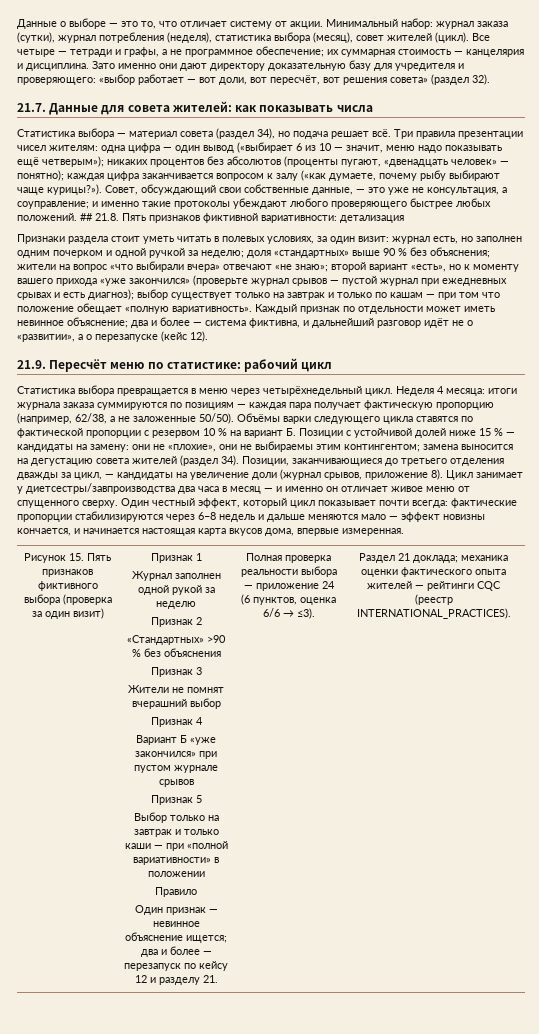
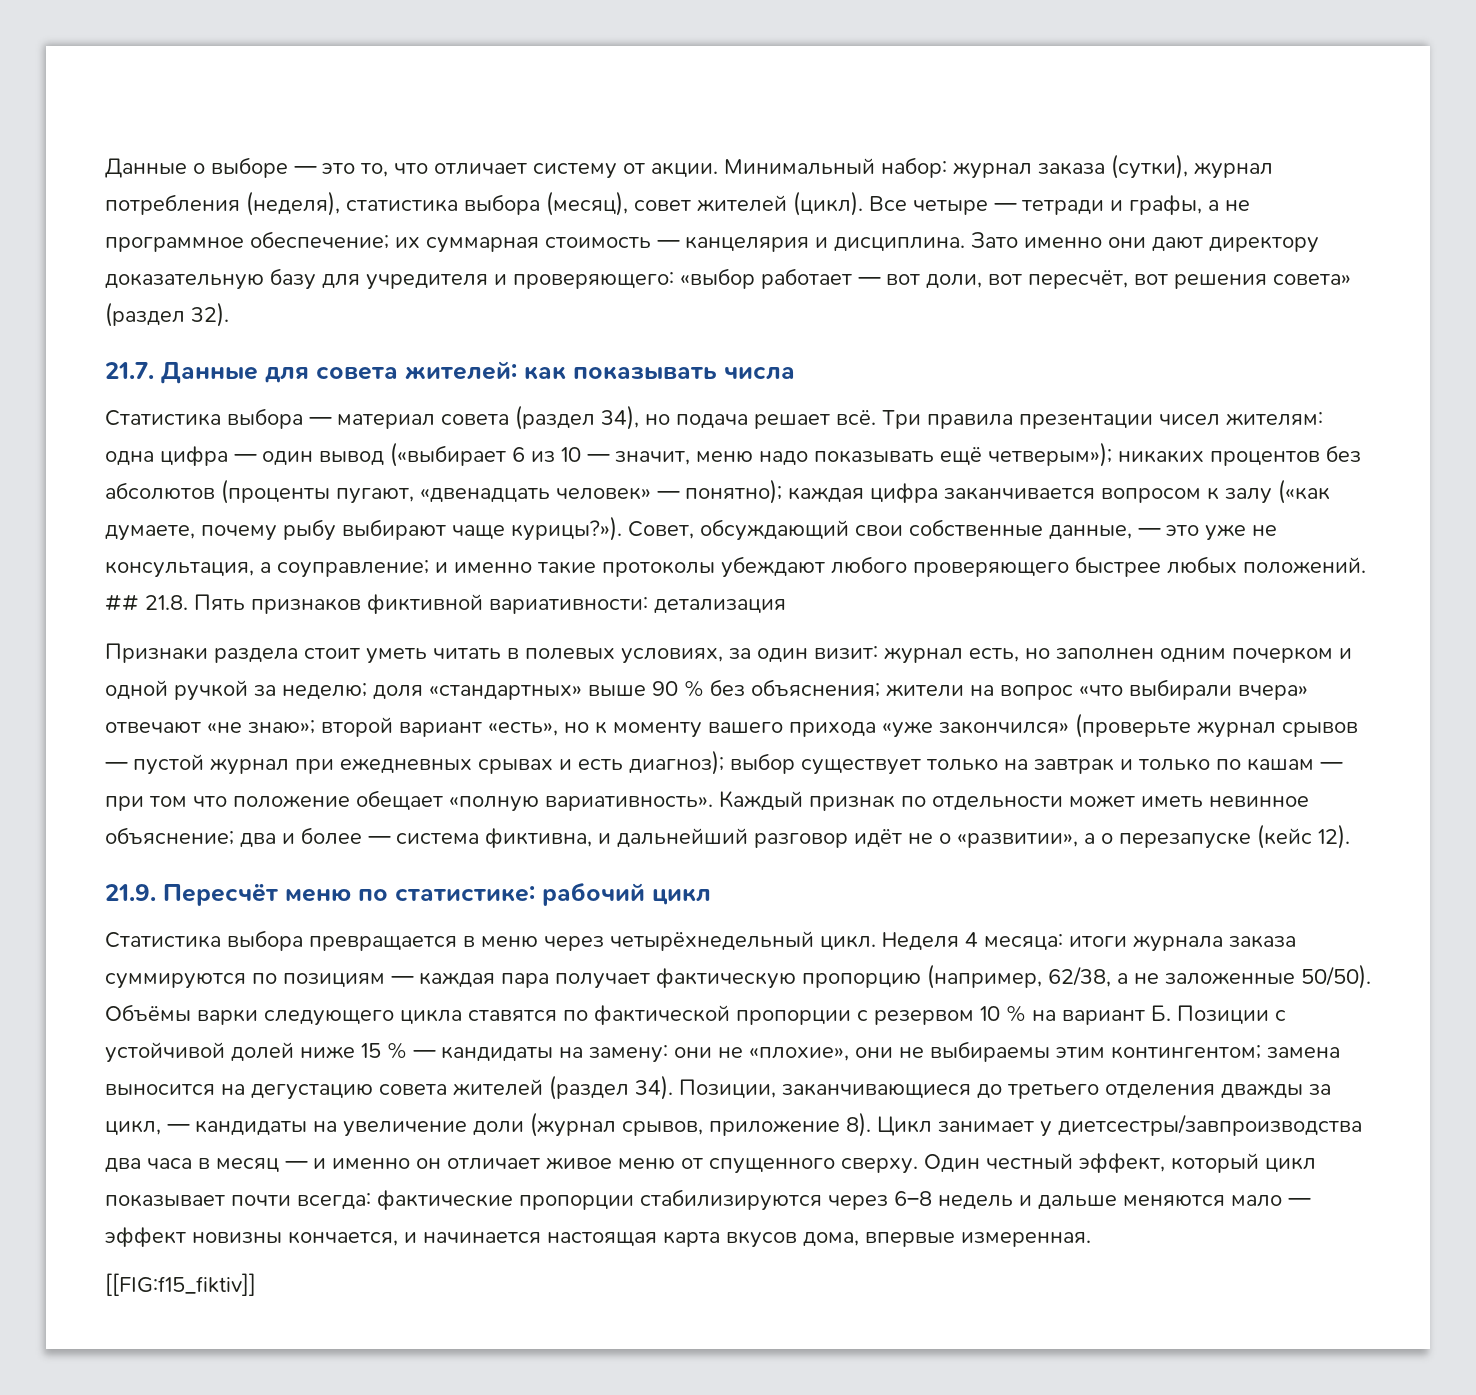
[24,553,111,563] [42,569,93,577] [37,581,98,591] [23,594,112,605] [31,608,104,619] [150,553,202,563] [131,571,221,581] [137,585,215,595] [156,601,196,609] [150,617,202,627] [126,635,226,645] [131,648,221,657] [150,667,202,677] [127,685,224,693] [131,698,221,709] [150,717,203,727] [136,735,216,745] [135,751,217,759] [134,765,218,773] [158,779,194,787] [150,795,202,805] [133,812,219,823] [133,829,219,837] [124,841,228,851] [133,857,219,865] [147,871,205,877] [155,887,197,897] [134,905,218,915] [152,921,200,927] [124,932,227,943] [140,946,212,957] [123,961,228,971] [134,975,218,985] [246,553,331,563] [240,566,337,577] [243,581,335,591] [241,594,336,605] [262,608,315,619] [359,553,508,563] [361,567,506,577] [367,581,501,591] [414,594,453,605] [356,608,511,619] // Рисунок 15. Пять признаков фиктивного выбора (проверка за один визит) | Признак 1 // Журнал заполнен одной рукой за неделю // Признак 2 // «Стандартных» >90 % без объяснения // Признак 3 // Жители не помнят вчерашний выбор // Признак 4 // Вариант Б «уже закончился» при пустом журнале срывов // Признак 5 // Выбор только на завтрак и только каши — при «полной вариативности» в положении // Правило // Один признак — невинное объяснение ищется; два и более — перезапуск по кейсу 12 и разделу 21. | Полная проверка реальности выбора — приложение 24 (6 пунктов, оценка 6/6 → ≤3). | Раздел 21 доклада; механика оценки фактического опыта жителей — рейтинги CQC (реестр INTERNATIONAL_PRACTICES). -> [105,1273,256,1296] // [[FIG:f15_fiktiv]]

